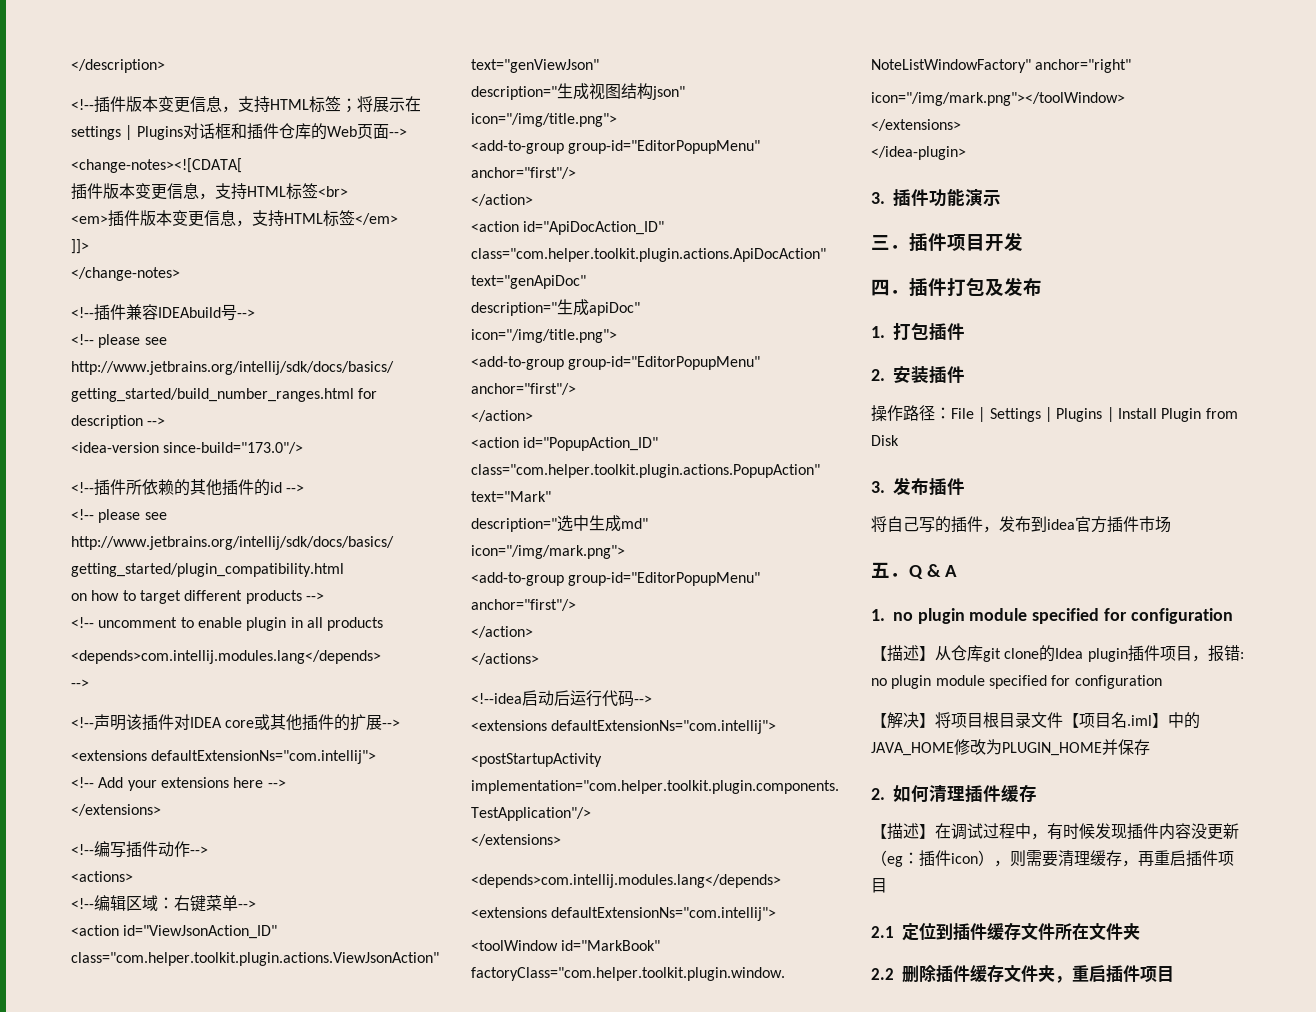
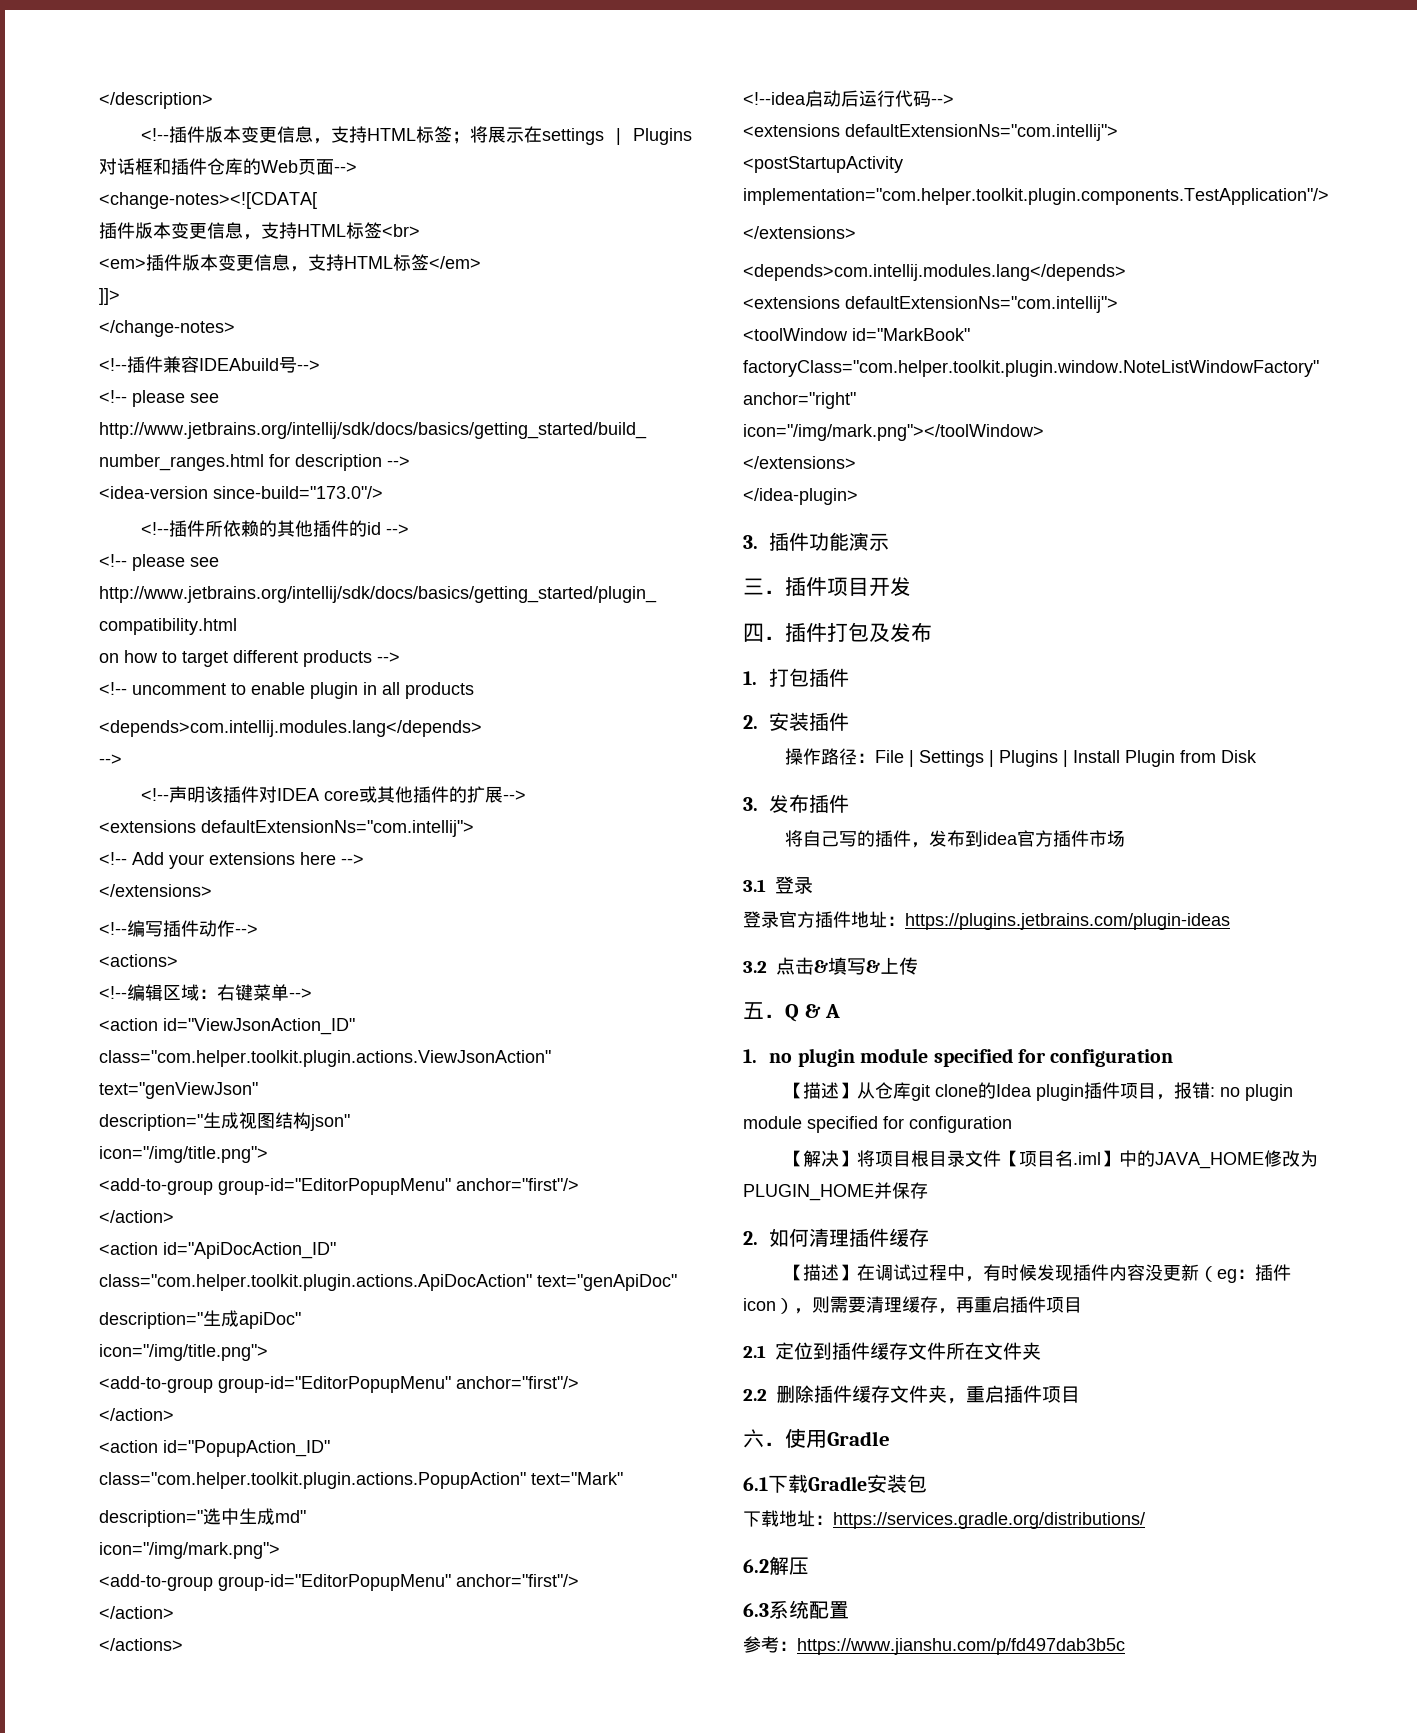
(1171, 524) none -> [743,876,813,894] [743,911,1230,930] [743,957,918,975] // 3.1登录 // 登录官方插件地址：https://plugins.jetbrains.com/plugin-ideas // 3.2点击&填写&上传
(1174, 974) none -> [743,1428,890,1448] [743,1474,927,1493] [743,1510,1145,1529] [743,1556,809,1575] [743,1600,849,1619] [743,1636,1125,1655] // 六．使用Gradle // 6.1下载Gradle安装包 // 下载地址：https://services.gradle.org/distributions/ // 6.2解压 // 6.3系统配置 // 参考：https://www.jianshu.com/p/fd497dab3b5c

